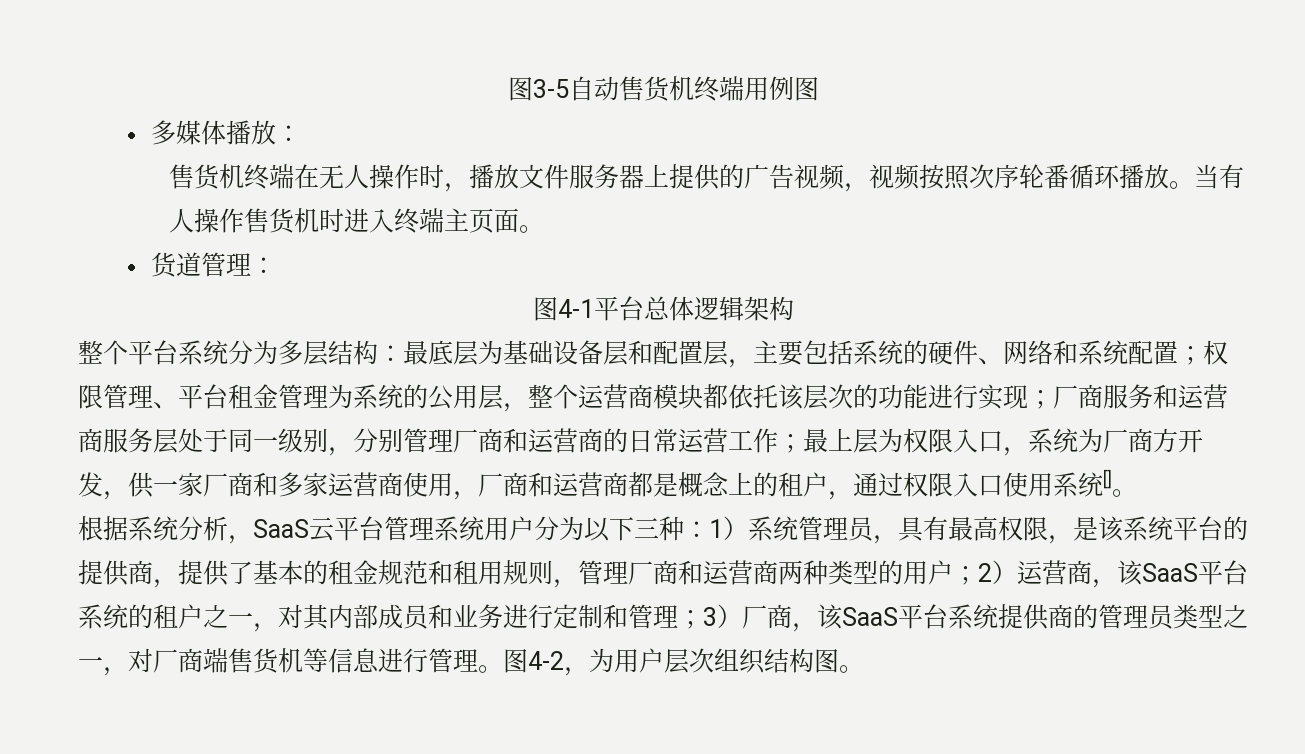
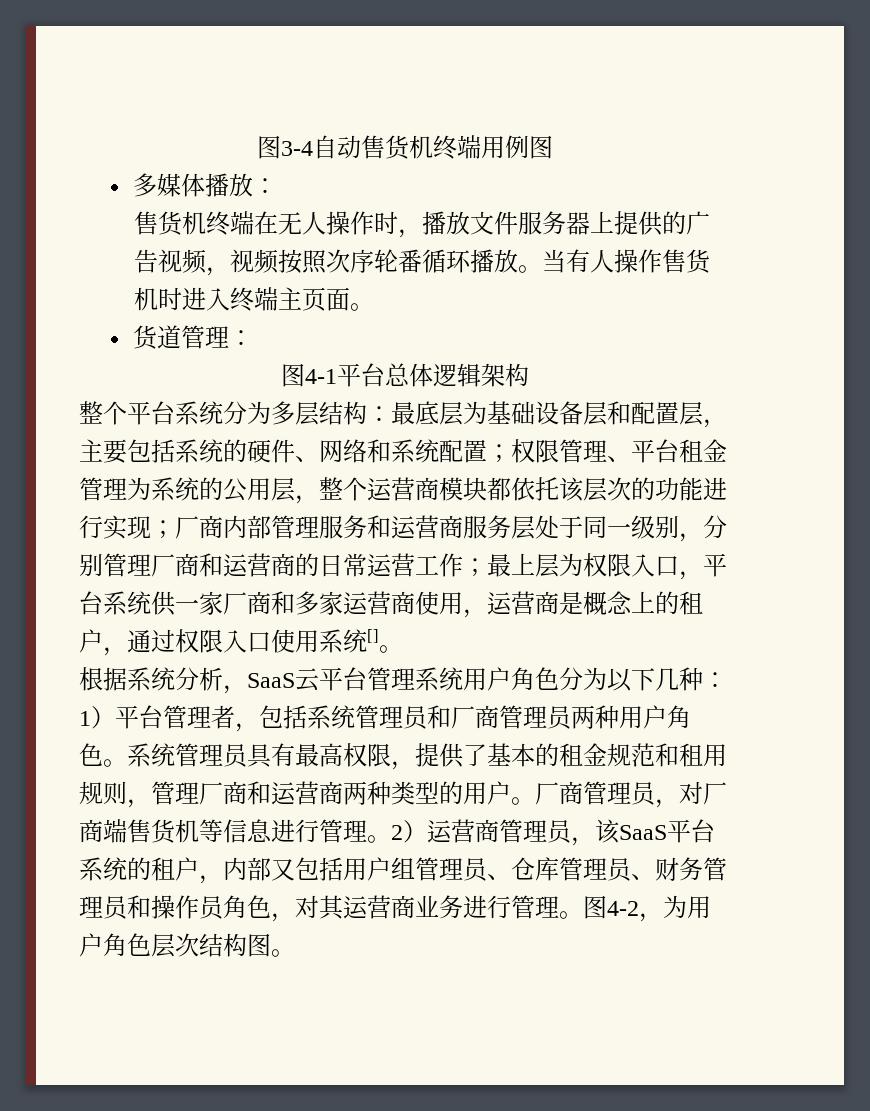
[508,77,569,101] 图3-5 -> [257,135,313,159] 图3-4
(1103, 396) none -> [223,515,319,539] 内部管理
[1028,428,1203,453] [78,472,128,500] 系统为厂商方开发， -> [703,553,727,577] [79,591,151,615] 平台系统
[478,472,653,497] 厂商和运营商都 -> [487,591,559,615] 运营商
(534, 528) none -> [511,667,559,690] 角色
[634,518,659,538] 三 -> [655,668,679,691] 几
[748,516,1248,544] [78,560,153,586] 系统管理员，具有最高权限，是该系统平台的提供商 -> [115,705,691,732] [79,743,391,768] 平台管理者，包括系统管理员和厂商管理员两种用户角色。系统管理员具有最高权限
[953,560,1248,588] [78,604,1248,632] [78,657,103,670] ；2）运营商，该SaaS平台系统的租户之一，对其内部成员和业务进行定制和管理；3）厂商，该SaaS平台系统提供商的管理员类型之一 -> [511,781,657,806] 。厂商管理员
(503, 669) none -> [391,819,715,846] [79,857,727,884] [79,895,583,922] 2）运营商管理员，该SaaS平台系统的租户，内部又包括用户组管理员、仓库管理员、财务管理员和操作员角色，对其运营商业务进行管理。
[664,648,765,674] 层次组织 -> [103,933,199,958] 角色层次

